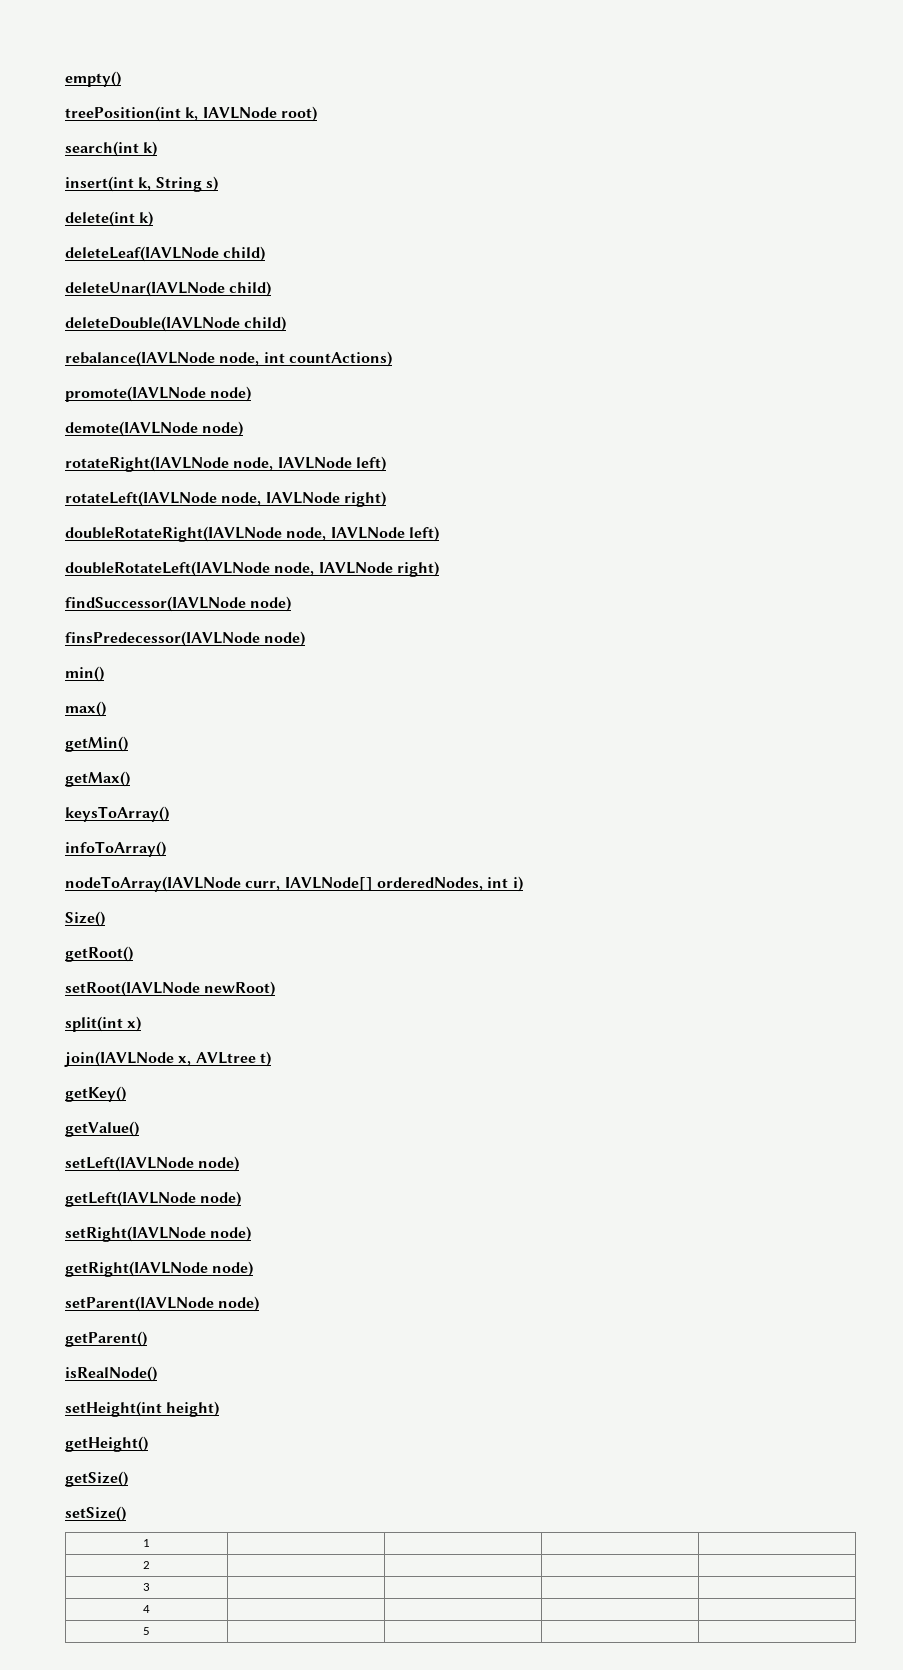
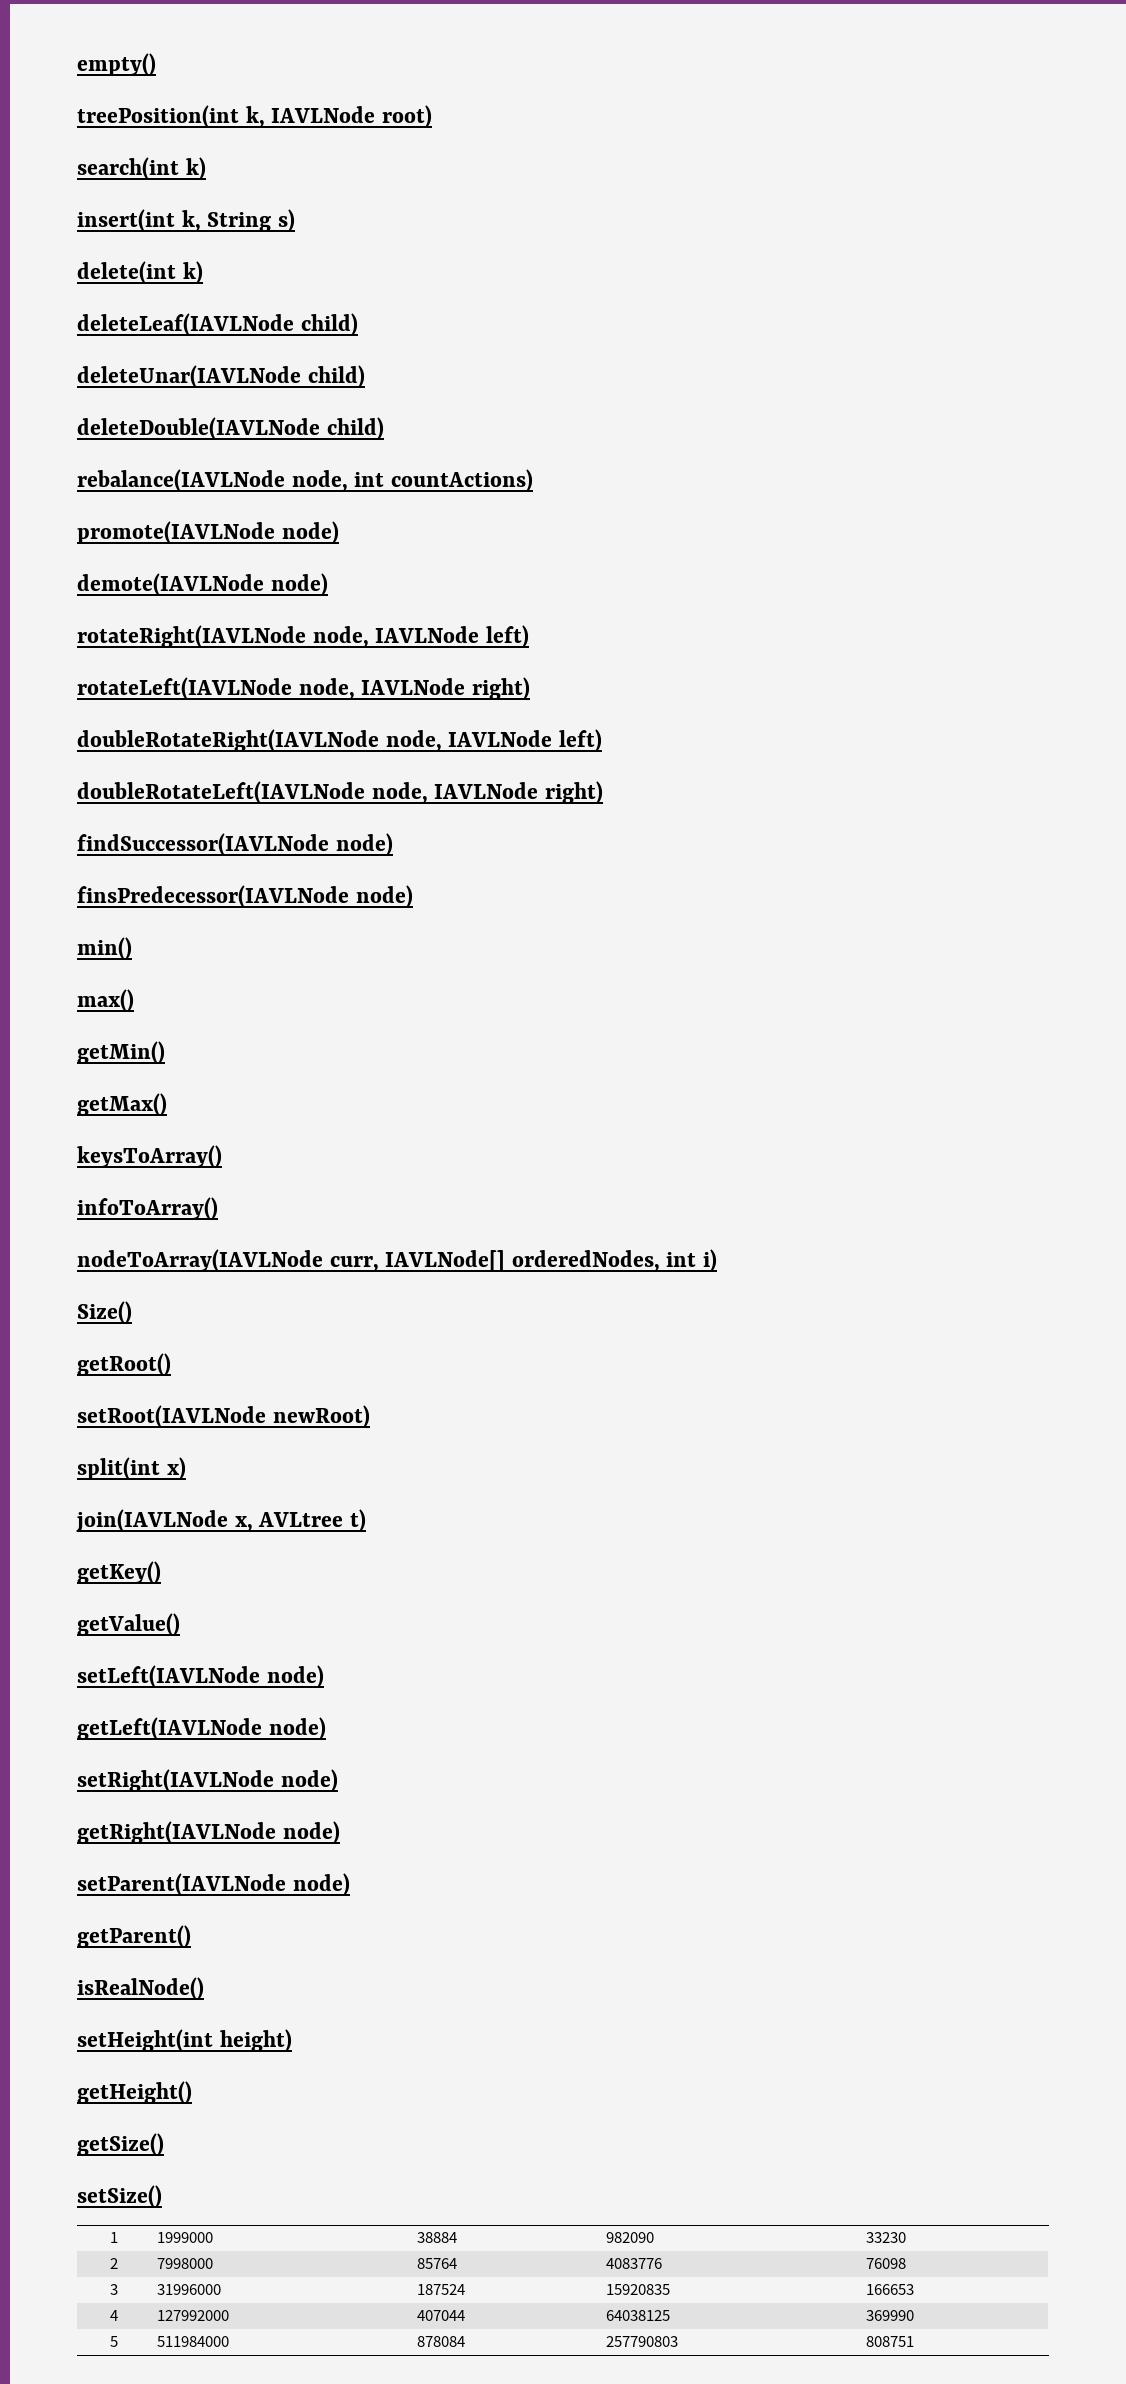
[143,1561,150,1569] [143,1583,150,1591] [143,1605,150,1613] [143,1627,150,1635] | | | // 2 | | | | // 3 | | | | // 4 | | | | // 5 | | | | -> [156,2232,213,2243] [416,2232,457,2243] [605,2232,654,2243] [865,2232,906,2243] [109,2258,118,2269] [156,2258,213,2269] [416,2258,457,2269] [605,2258,662,2269] [865,2258,906,2269] [109,2284,118,2295] [156,2284,221,2295] [416,2284,465,2295] [605,2284,670,2295] [865,2284,914,2295] [109,2310,118,2321] [156,2310,229,2321] [416,2310,465,2321] [605,2310,670,2321] [865,2310,914,2321] [109,2336,118,2347] [156,2336,229,2347] [416,2336,465,2347] [605,2336,678,2347] [865,2336,914,2347] 1999000 | 38884 | 982090 | 33230 // 2 | 7998000 | 85764 | 4083776 | 76098 // 3 | 31996000 | 187524 | 15920835 | 166653 // 4 | 127992000 | 407044 | 64038125 | 369990 // 5 | 511984000 | 878084 | 257790803 | 808751

